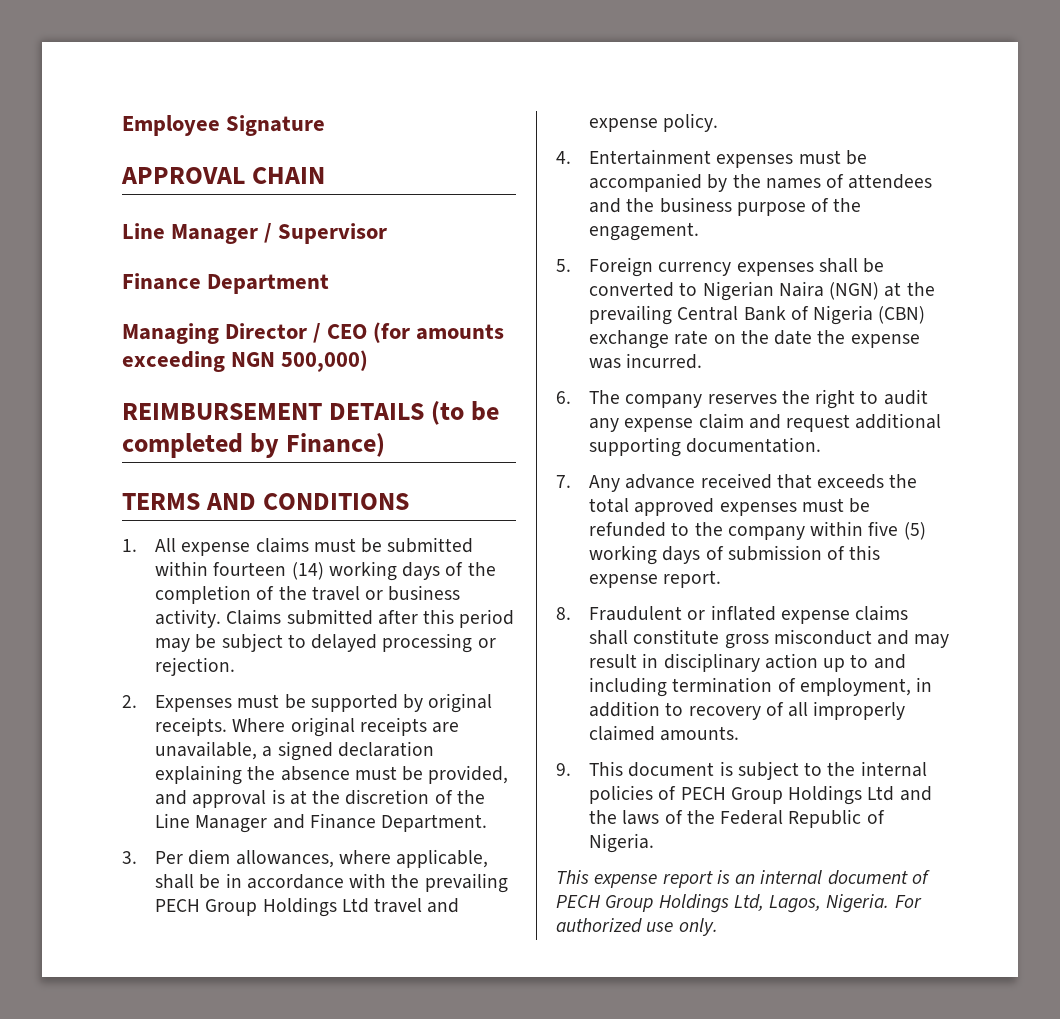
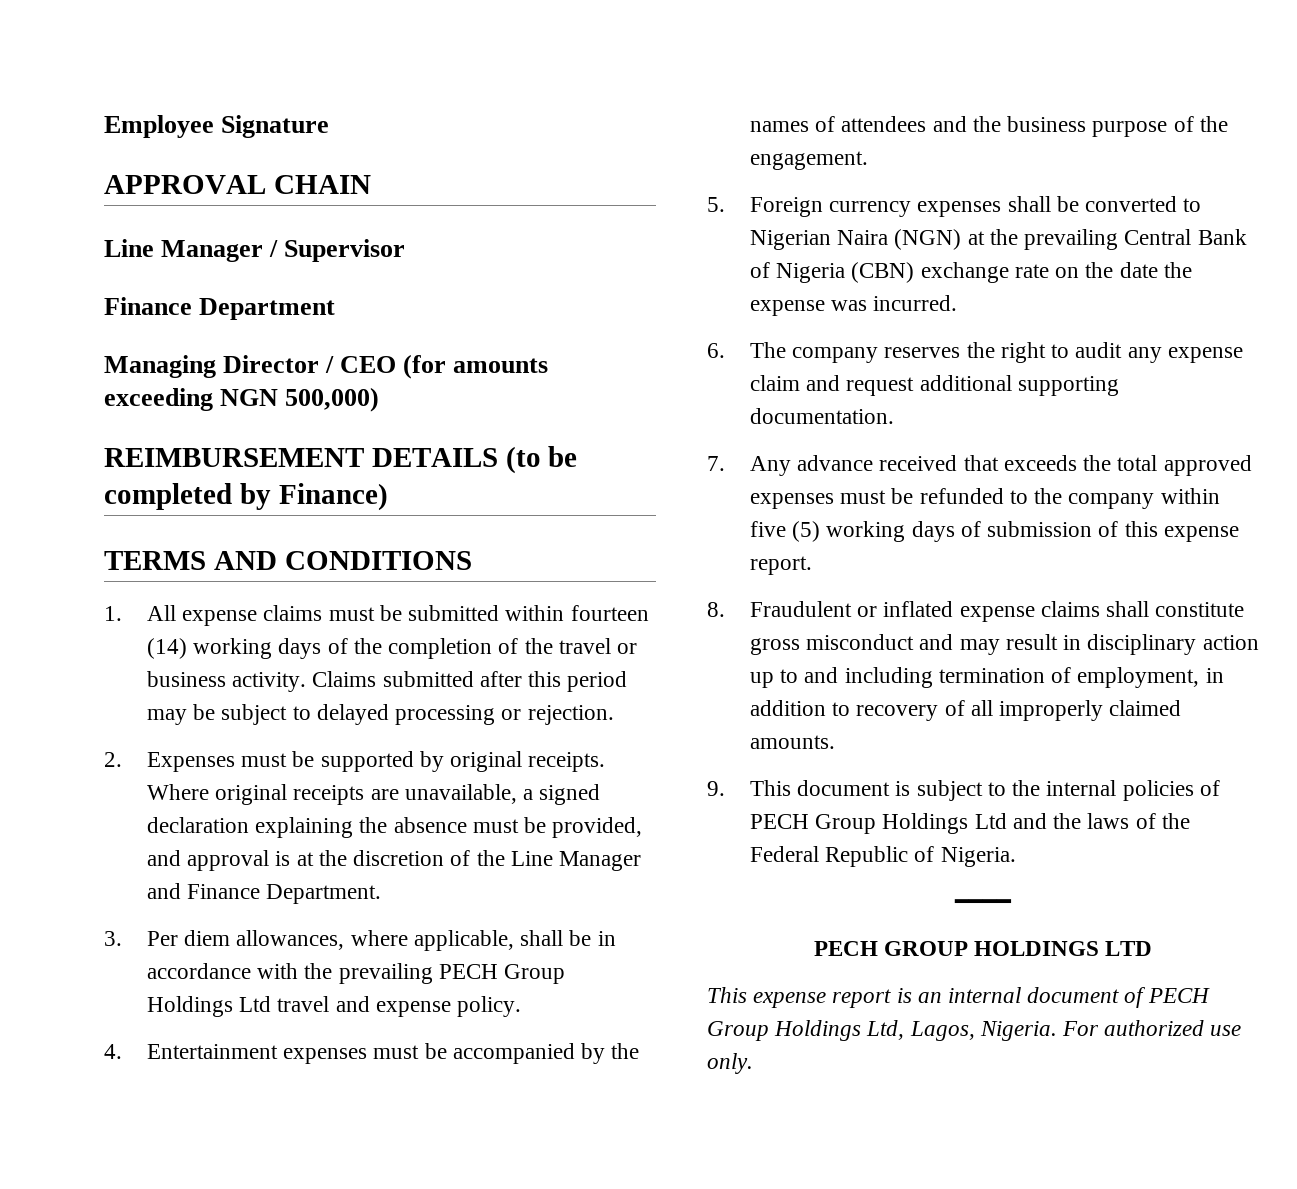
(655, 843) none -> [954,899,1012,909] [813,941,1153,956] // ━━━━ // PECH GROUP HOLDINGS LTD

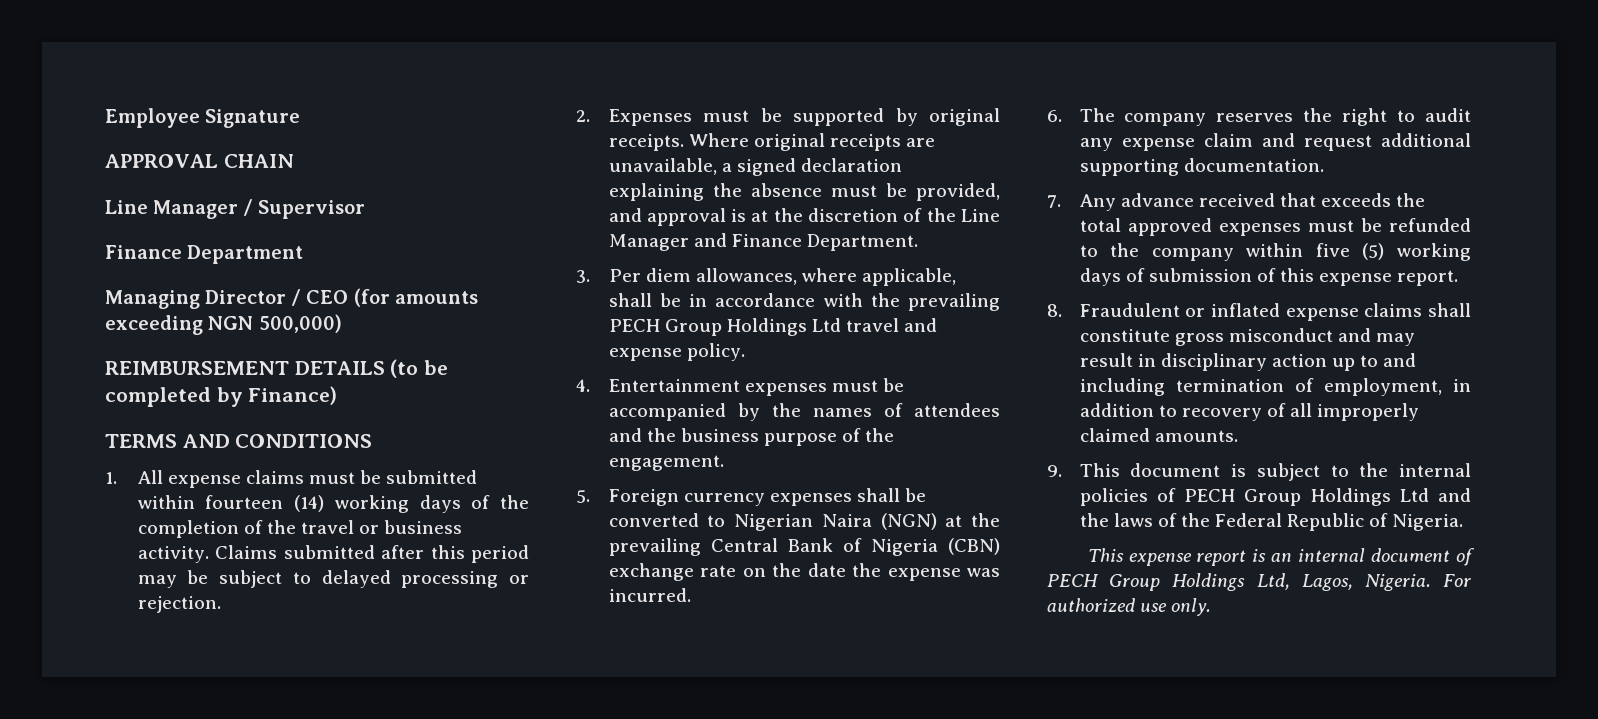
[954,899,1012,909] [813,941,1153,956] // ━━━━ // PECH GROUP HOLDINGS LTD -> (1464, 522) none

